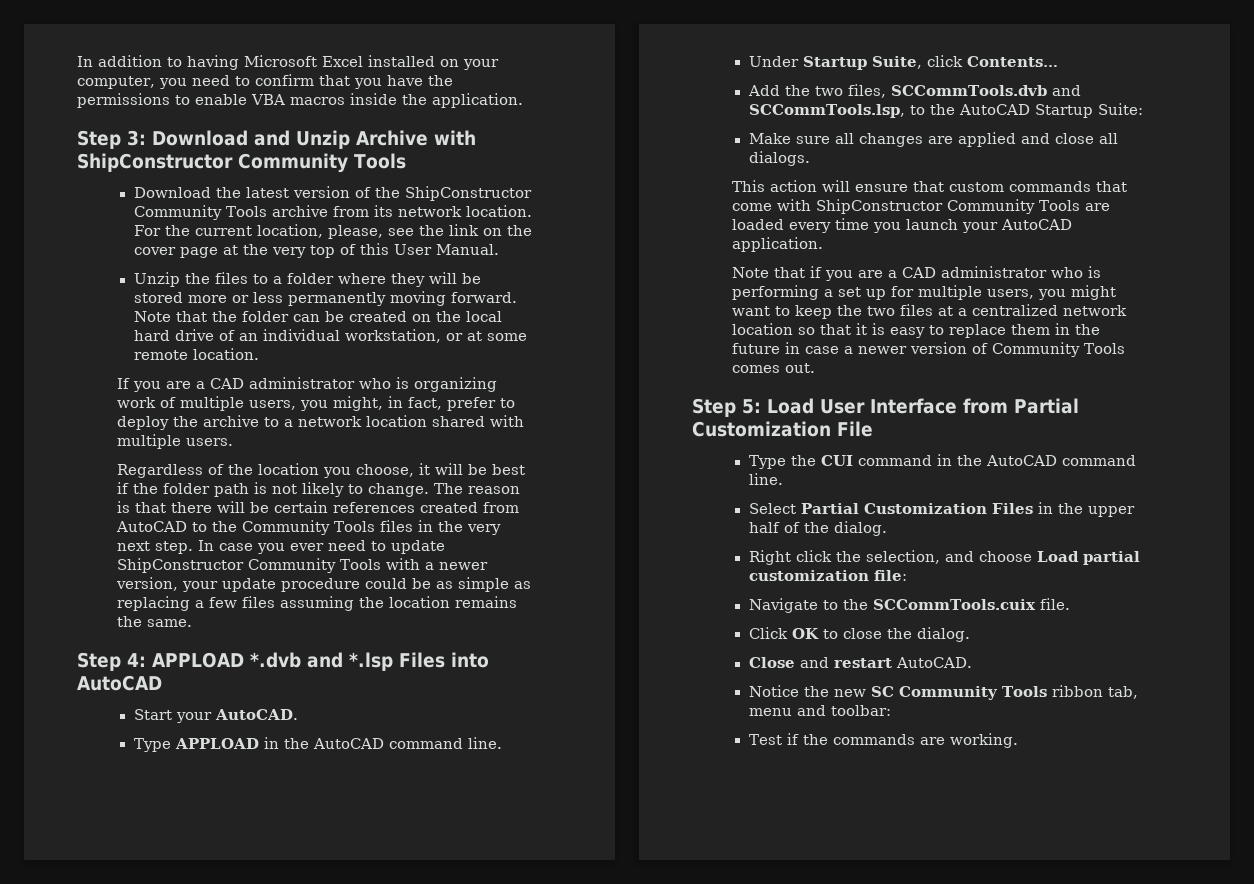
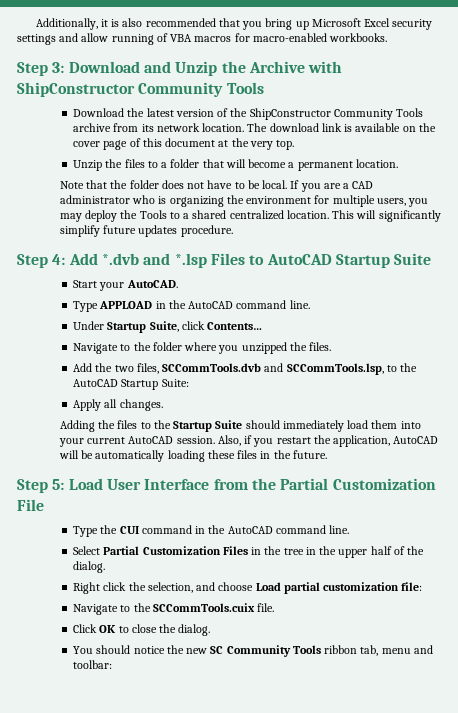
[77,55,499,70] [77,74,453,89] [77,93,523,108] In addition to having Microsoft Excel installed on your computer, you need to confirm that you have the permissions to enable VBA macros inside the application. -> [35,18,433,30] [17,33,388,45] Additionally, it is also recommended that you bring up Microsoft Excel security settings and allow running of VBA macros for macro-enabled workbooks.
(350, 139) none -> [221,61,246,73] the
[133,224,532,239] [133,243,499,258] For the current location, please, see the link on the cover page at the very top of this User Manual. -> [247,123,436,132] [73,138,295,150] The download link is available on the cover page of this document at the very top.
[337,272,481,287] [133,291,517,306] [133,311,502,322] [133,329,527,343] [133,348,259,360] where they will be stored more or less permanently moving forward. Note that the folder can be created on the local hard drive of an individual workstation, or at some remote location. // -> [202,159,398,171] [59,180,288,189] that will become a permanent location. // Note that the folder does not have to be local.
[117,396,516,411] work of multiple users, you might, in fact, prefer to -> [226,195,429,207] [59,213,82,222] the environment for multiple users, you may
[203,415,525,427] [117,434,234,449] [117,463,526,478] [117,482,521,497] [117,501,520,513] [116,520,502,535] [117,540,446,554] [117,558,489,573] [116,577,532,592] [117,596,518,611] [117,616,193,627] archive to a network location shared with multiple users. // Regardless of the location you choose, it will be best if the folder path is not likely to change. The reason is that there will be certain references created from AutoCAD to the Community Tools files in the very next step. In case you ever need to update ShipConstructor Community Tools with a newer version, your update procedure could be as simple as replacing a few files assuming the location remains the same. -> [139,210,441,222] [59,225,233,237] Tools to a shared centralized location. This will significantly simplify future updates procedure.
[152,652,244,668] APPLOAD -> [68,253,98,265] Add
[450,652,489,668] [77,675,162,691] into AutoCAD -> [249,253,432,268] to AutoCAD Startup Suite
(1058, 61) none -> [73,342,332,354] // Navigate to the folder where you unzipped the files.
[748,132,1118,147] [748,151,810,166] [732,180,1128,192] [732,199,1111,214] [732,218,1073,233] [732,237,824,252] [732,266,1102,281] [732,285,1117,300] [732,304,1128,319] [732,323,1101,338] [732,342,1126,357] [732,363,816,373] Make sure all changes are applied and close all dialogs. // This action will ensure that custom commands that come with ShipConstructor Community Tools are loaded every time you launch your AutoCAD application. // Note that if you are a CAD administrator who is performing a set up for multiple users, you might want to keep the two files at a centralized network location so that it is easy to replace them in the future in case a newer version of Community Tools comes out. -> [73,399,163,411] [59,420,421,432] [58,435,439,447] [58,450,327,462] Apply all changes. // Adding the files to the Startup Suite should immediately load them into your current AutoCAD session. Also, if you restart the application, AutoCAD will be automatically loading these files in the future.
(1008, 406) none -> [251,478,276,490] the
(1083, 508) none -> [283,546,337,555] tree in the
[748,657,972,668] [748,685,799,697] Close and restart AutoCAD. // Notice -> [73,645,165,654] You should notice
[748,733,1018,748] // Test if the commands are working. -> (113, 664) none

